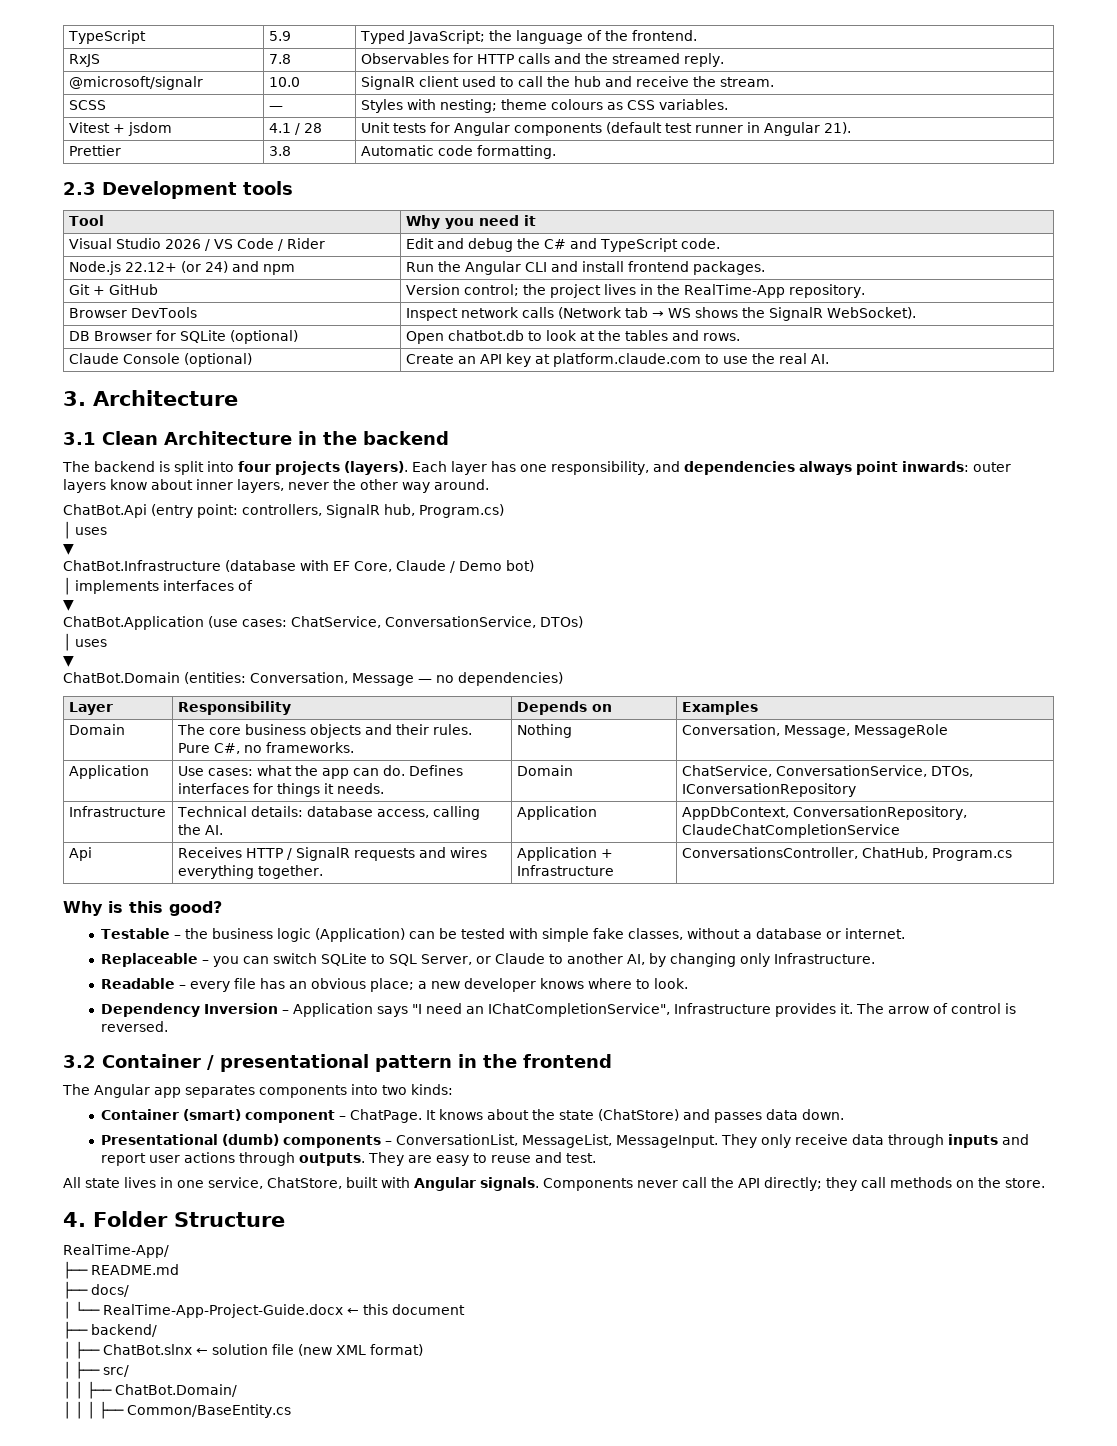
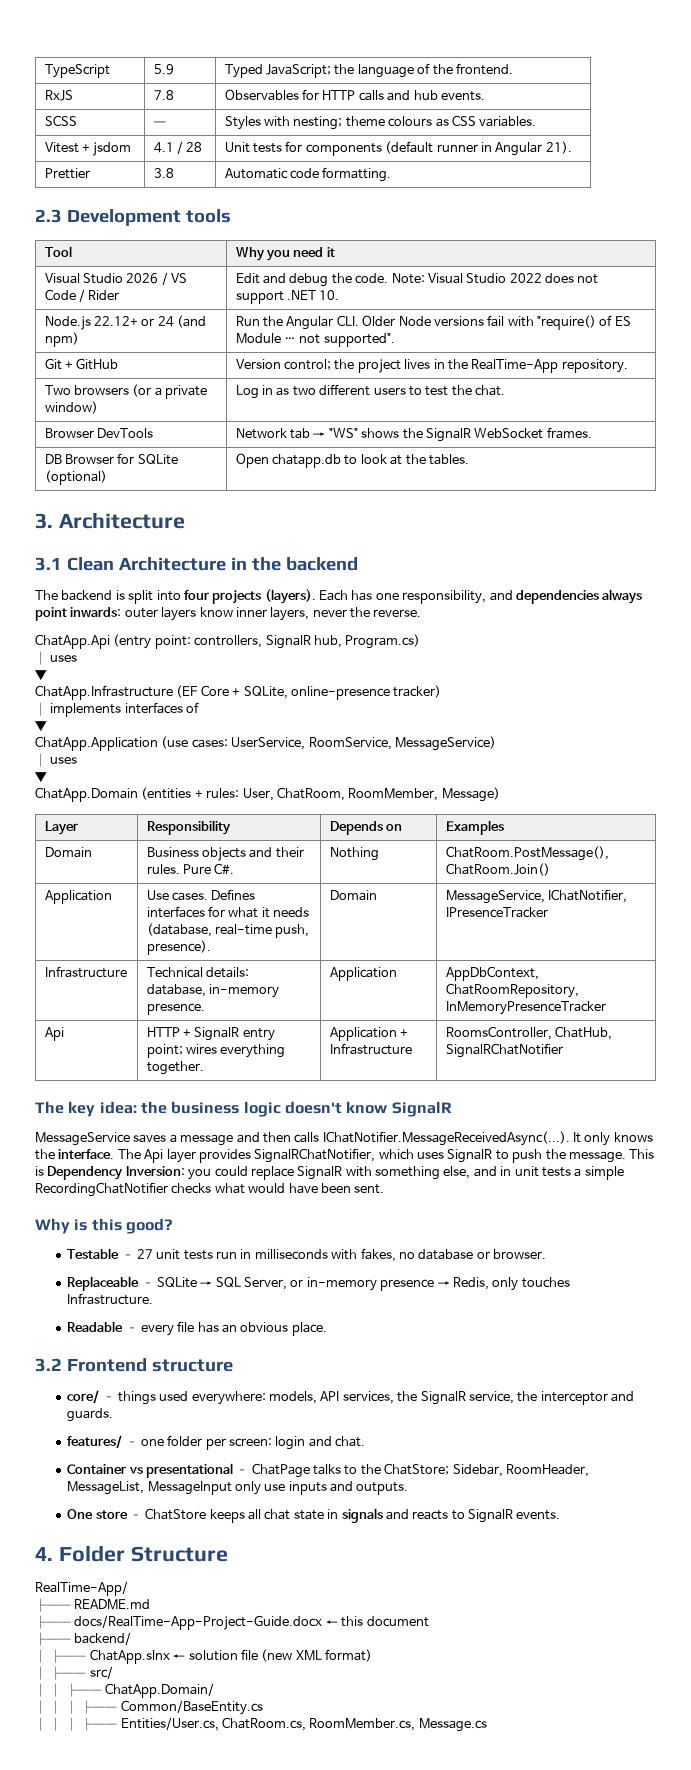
[584,53,724,67] [68,76,203,90] [268,77,300,87] [360,76,774,90] the streamed reply. // @microsoft/signalr | 10.0 | SignalR client used to call the hub and receive the stream. -> [413,90,485,101] hub events.
[453,122,510,136] Angular -> (303, 146) none
[664,123,692,133] test -> (434, 147) none
[543,238,720,252] [68,261,295,275] [405,261,765,275] C# and TypeScript code. // Node.js 22.12+ (or 24) and npm | Run the Angular CLI and install frontend packages. -> [355,273,599,284] [235,290,340,304] [44,315,207,330] [44,332,79,347] [235,315,631,330] [235,333,395,347] code. Note: Visual Studio 2022 does not support .NET 10. // Node.js 22.12+ or 24 (and npm) | Run the Angular CLI. Older Node versions fail with "require() of ES Module … not supported".
[68,307,197,318] [405,307,622,321] Browser DevTools | Inspect network calls (Network -> [44,384,208,399] [44,401,98,414] [235,384,506,399] [44,428,154,438] [235,428,287,439] Two browsers (or a private window) | Log in as two different users to test the chat. // Browser DevTools | Network
[667,308,691,318] WS -> [328,428,358,438] "WS"
[826,307,916,319] WebSocket). -> [474,427,592,439] WebSocket frames.
[447,330,524,341] chatbot.db -> [272,454,342,468] chatapp.db
[624,330,740,341] [68,353,252,367] [405,353,829,367] tables and rows. // Claude Console (optional) | Create an API key at platform.claude.com to use the real AI. -> [428,454,469,465] tables.
[451,461,487,475] layer -> (348, 595) none
[151,479,193,490] about -> (233, 612) none
[360,479,489,493] [63,504,147,518] other way around. // ChatBot.Api -> [373,609,422,617] [35,634,110,649] reverse. // ChatApp.Api
[63,560,534,573] ChatBot.Infrastructure (database with EF Core, Claude / Demo bot) -> [35,685,442,700] ChatApp.Infrastructure (EF Core + SQLite, online-presence tracker)
[63,616,204,630] ChatBot.Application -> [35,736,158,751] ChatApp.Application
[291,616,583,628] [63,633,107,651] [63,656,74,667] [63,672,563,686] ChatService, ConversationService, DTOs) // │ uses // ▼ // ChatBot.Domain (entities: Conversation, Message — no dependencies) -> [231,736,496,751] [35,753,78,767] [35,772,47,783] [35,787,500,802] UserService, RoomService, MessageService) // │ uses // ▼ // ChatApp.Domain (entities + rules: User, ChatRoom, RoomMember, Message)
[176,724,306,735] The core business -> [146,847,199,857] Business
[213,742,354,754] [516,724,572,738] [681,724,948,738] [68,765,149,779] [177,765,463,779] [177,783,384,797] [516,765,573,776] [681,765,973,777] [681,783,856,797] [68,806,166,817] [176,806,480,820] [177,824,223,835] C#, no frameworks. | Nothing | Conversation, Message, MessageRole // Application | Use cases: what the app can do. Defines interfaces for things it needs. | Domain | ChatService, ConversationService, DTOs, IConversationRepository // Infrastructure | Technical details: database access, calling the AI. -> [214,863,235,875] [329,847,379,861] [445,846,609,861] [445,863,550,876] [44,890,112,904] [146,889,256,901] [146,906,310,918] [146,923,310,938] [146,940,211,955] [329,890,377,901] [445,889,628,904] [445,907,548,918] [44,966,127,978] [146,967,250,978] [146,984,280,998] [146,1003,205,1015] C#. | Nothing | ChatRoom.PostMessage(), ChatRoom.Join() // Application | Use cases. Defines interfaces for what it needs (database, real-time push, presence). | Domain | MessageService, IChatNotifier, IPresenceTracker // Infrastructure | Technical details: database, in-memory presence.
[792,806,967,820] [681,824,900,838] ConversationRepository, ClaudeChatCompletionService -> [445,983,579,998] [445,1001,606,1015] ChatRoomRepository, InMemoryPresenceTracker
[177,847,446,861] Receives HTTP / SignalR requests and -> [146,1027,275,1041] [146,1044,183,1058] HTTP + SignalR entry point;
[681,847,1012,861] ConversationsController, ChatHub, Program.cs -> [445,1026,613,1040] [445,1043,563,1058] [35,1101,452,1117] [35,1131,653,1146] [35,1148,655,1163] [35,1166,624,1180] [35,1182,385,1197] RoomsController, ChatHub, SignalRChatNotifier // The key idea: the business logic doesn't know SignalR // MessageService saves a message and then calls IChatNotifier.MessageReceivedAsync(...). It only knows the interface. The Api layer provides SignalRChatNotifier, which uses SignalR to push the message. This is Dependency Inversion: you could replace SignalR with something else, and in unit tests a simple RecordingChatNotifier checks what would have been sent.
[184,928,752,942] the business logic (Application) can be tested with simple fake classes, without a -> [136,1248,415,1262] 27 unit tests run in milliseconds with fakes, no
[844,928,905,939] internet. -> [493,1249,547,1259] browser.
[212,953,770,967] you can switch SQLite to SQL Server, or Claude to another AI, by changing only -> [156,1277,570,1291] SQLite → SQL Server, or in-memory presence → Redis, only touches
[369,978,688,992] [100,1003,1016,1017] [100,1021,168,1032] [63,1054,612,1072] [62,1084,453,1098] [100,1109,844,1123] [100,1134,1029,1148] [100,1152,596,1166] [63,1177,1045,1191] place; a new developer knows where to look. // Dependency Inversion – Application says "I need an IChatCompletionService", Infrastructure provides it. The arrow of control is reversed. // 3.2 Container / presentational pattern in the frontend // The Angular app separates components into two kinds: // Container (smart) component – ChatPage. It knows about the state (ChatStore) and passes data down. // Presentational (dumb) components – ConversationList, MessageList, MessageInput. They only receive data through inputs and report user actions through outputs. They are easy to reuse and test. // All state lives in one service, ChatStore, built with Angular signals. Components never call the API directly; they call methods on the store. -> [291,1322,327,1336] [35,1358,233,1372] [67,1390,635,1405] [67,1408,114,1422] [67,1435,366,1450] [67,1463,589,1478] [67,1481,409,1495] [67,1508,561,1523] place. // 3.2 Frontend structure // core/ – things used everywhere: models, API services, the SignalR service, the interceptor and guards. // features/ – one folder per screen: login and chat. // Container vs presentational – ChatPage talks to the ChatStore; Sidebar, RoomHeader, MessageList, MessageInput only use inputs and outputs. // One store – ChatStore keeps all chat state in signals and reacts to SignalR events.
[91,1284,129,1297] [63,1301,343,1319] docs/ // │ └── RealTime-App-Project-Guide.docx -> [74,1615,323,1630] docs/RealTime-App-Project-Guide.docx
[103,1344,192,1355] ChatBot.slnx -> [89,1649,170,1664] ChatApp.slnx
[115,1384,237,1397] ChatBot.Domain/ -> [105,1683,215,1698] ChatApp.Domain/
(291, 1411) none -> [35,1717,487,1732] // │ │ │ ├── Entities/User.cs, ChatRoom.cs, RoomMember.cs, Message.cs

